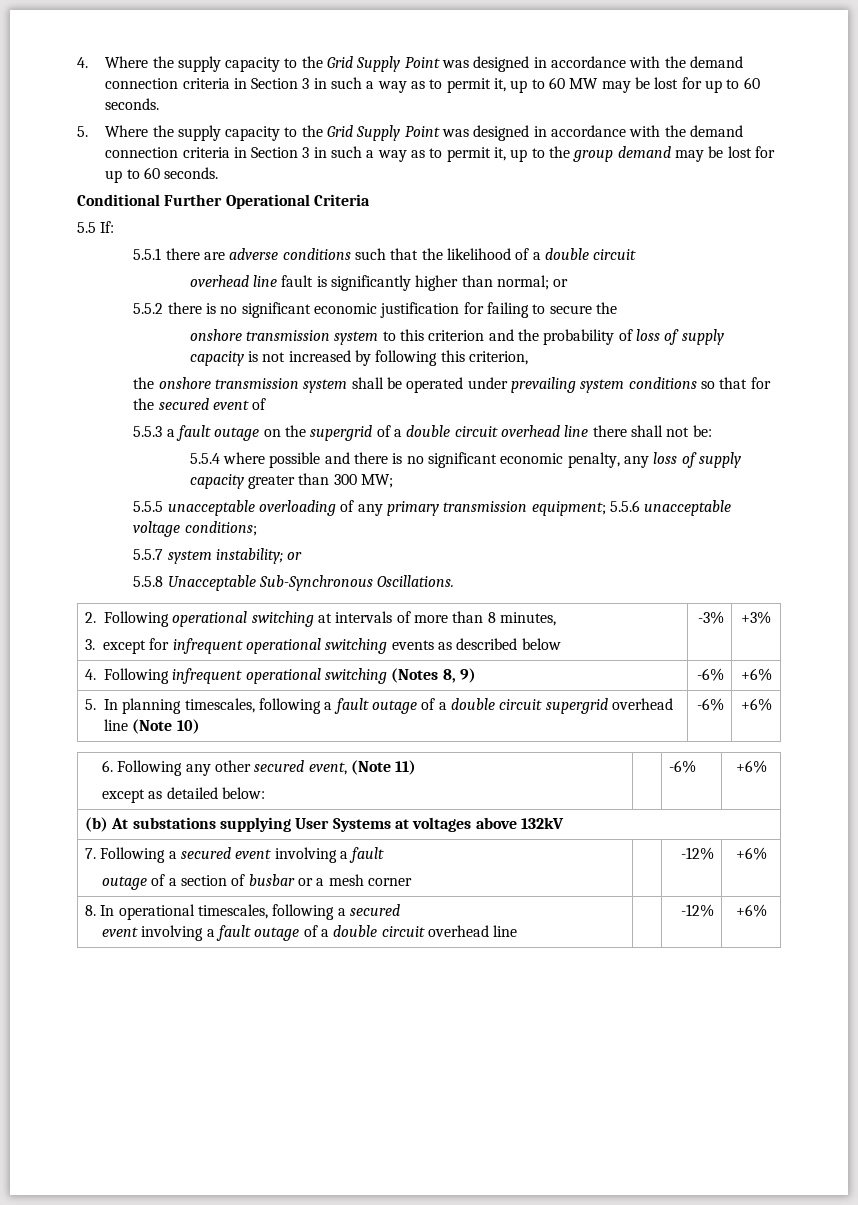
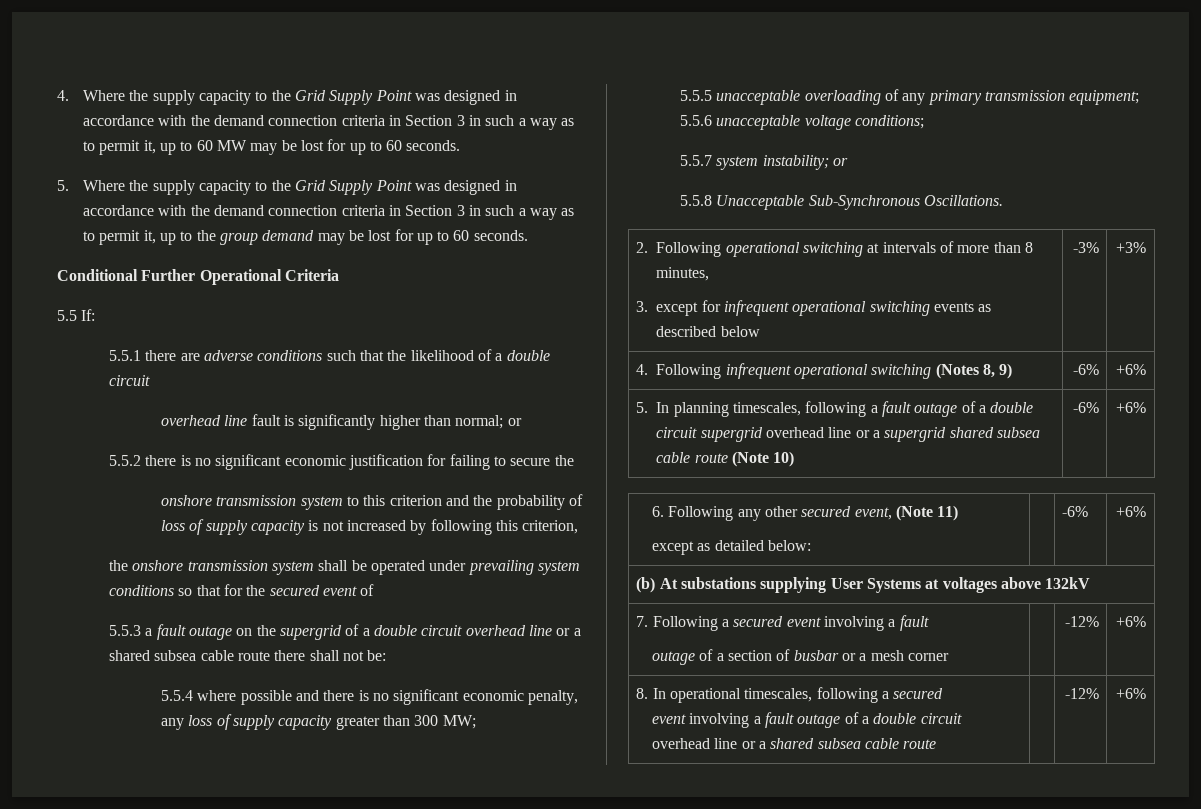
(589, 431) none -> [556,628,581,636] [109,650,270,661] or a shared subsea cable route
(129, 725) none -> [855,427,1040,442] [656,452,728,463] or a supergrid shared subsea cable route
(518, 931) none -> [741,738,937,749] or a shared subsea cable route

